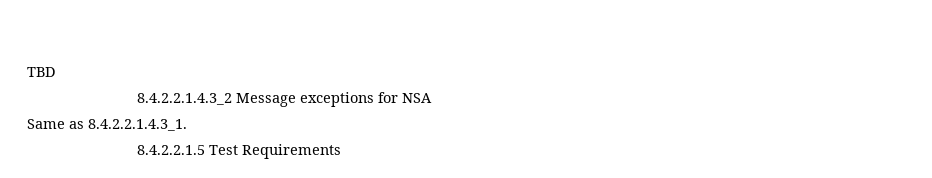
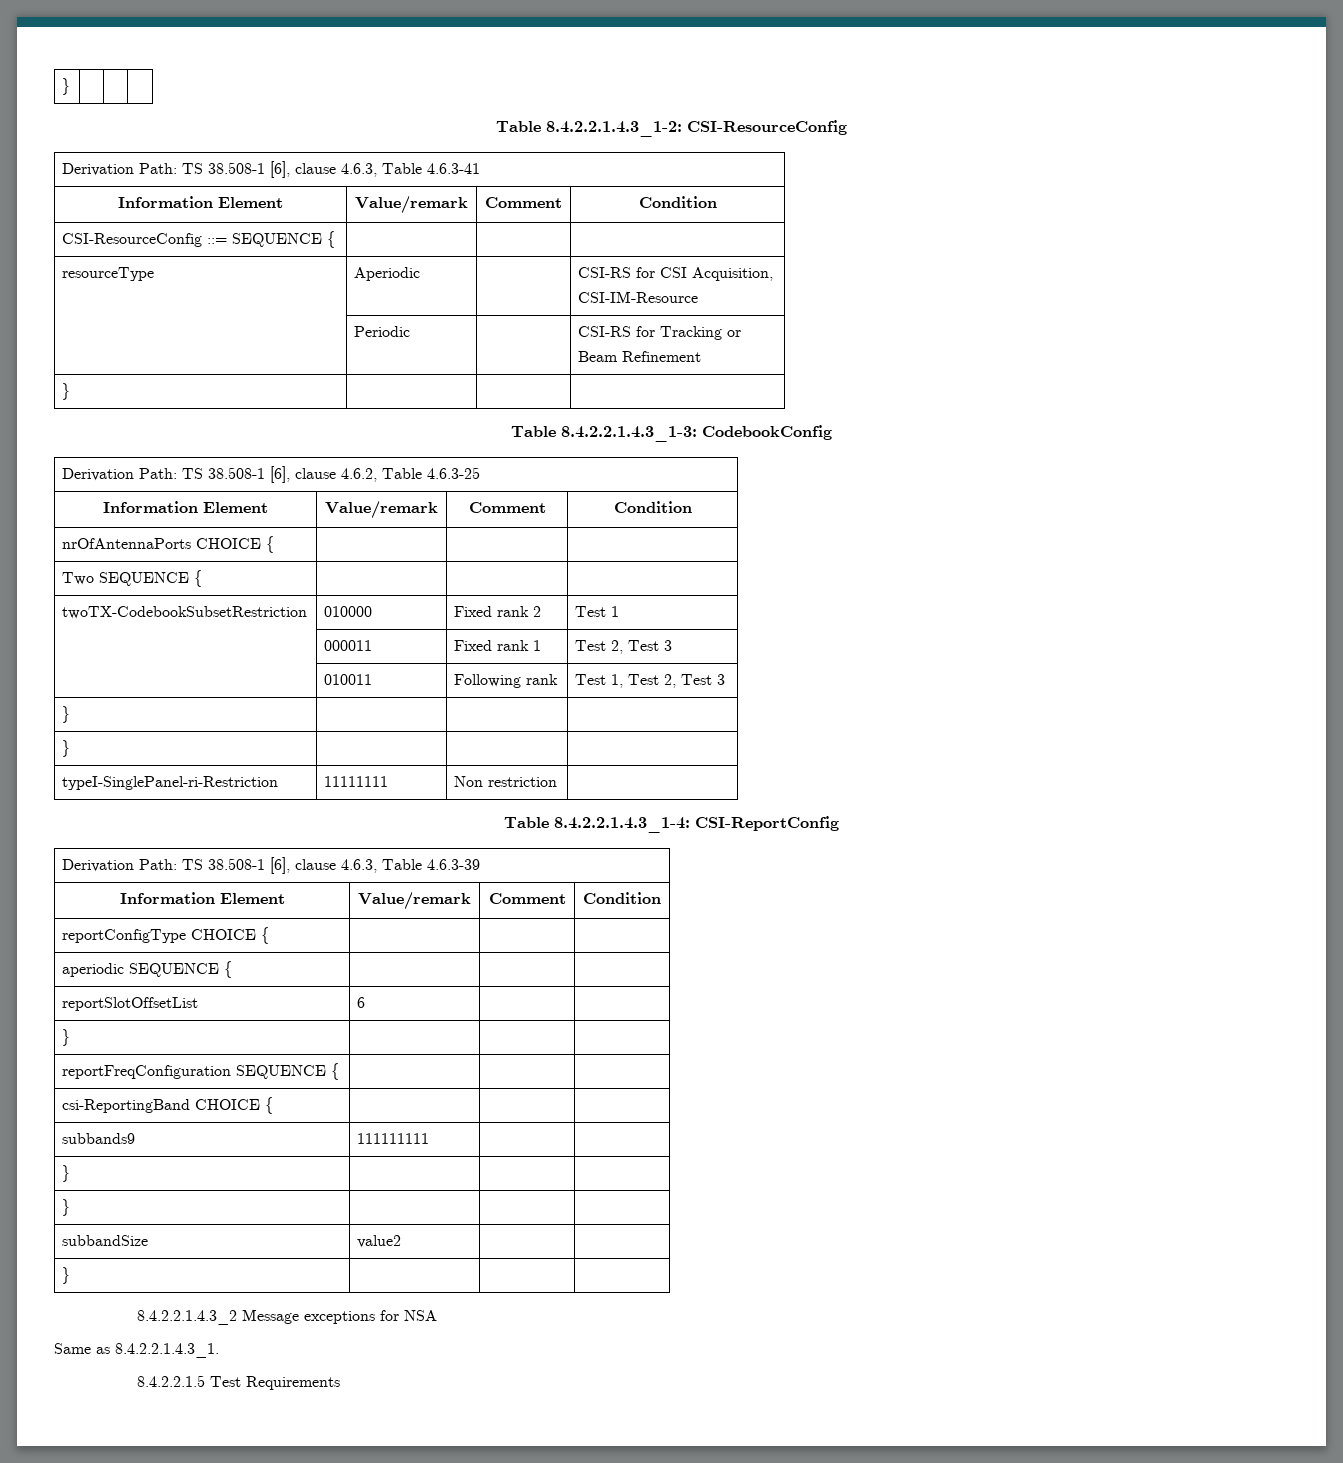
[27,67,56,77] TBD -> [62,78,71,95] [496,120,847,137] [62,161,481,178] [118,196,283,208] [355,196,468,214] [485,197,562,208] [638,196,717,208] [62,231,336,248] [62,267,155,281] [354,267,421,281] [578,267,774,281] [578,291,699,303] [354,326,411,337] [578,326,742,340] [578,351,702,362] [62,383,71,400] [511,425,832,442] [62,466,481,483] [103,501,268,513] [325,501,438,519] [468,502,546,513] [613,501,692,513] [62,536,275,553] [62,570,203,587] [62,606,308,619] [324,606,373,617] [454,606,542,617] [575,606,620,617] [324,640,373,651] [454,640,542,651] [575,640,673,654] [324,674,373,685] [454,674,559,688] [575,674,726,688] [62,706,71,723] [62,740,71,757] [62,776,279,790] [324,776,389,787] [454,776,558,787] [504,816,839,833] [62,857,481,874] [119,892,285,904] [358,892,471,910] [488,893,566,904] [583,892,661,904] [62,927,270,944] [62,961,233,978] [62,997,199,1011] [357,997,366,1008] [62,1029,71,1046] [62,1063,340,1080] [62,1097,274,1114] [62,1133,136,1144] [357,1133,430,1144] [62,1165,71,1182] [62,1199,71,1216] [62,1235,149,1246] [357,1235,402,1248] [62,1267,71,1284] } | | | // Table 8.4.2.2.1.4.3_1-2: CSI-ResourceConfig // Derivation Path: TS 38.508-1 [6], clause 4.6.3, Table 4.6.3-41 // Information Element | Value/remark | Comment | Condition // CSI-ResourceConfig ::= SEQUENCE { | | | // resourceType | Aperiodic | | CSI-RS for CSI Acquisition, // CSI-IM-Resource // | Periodic | | CSI-RS for Tracking or // Beam Refinement // } | | | // Table 8.4.2.2.1.4.3_1-3: CodebookConfig // Derivation Path: TS 38.508-1 [6], clause 4.6.2, Table 4.6.3-25 // Information Element | Value/remark | Comment | Condition // nrOfAntennaPorts CHOICE { | | | // Two SEQUENCE { | | | // twoTX-CodebookSubsetRestriction | 010000 | Fixed rank 2 | Test 1 // | 000011 | Fixed rank 1 | Test 2, Test 3 // | 010011 | Following rank | Test 1, Test 2, Test 3 // } | | | // } | | | // typeI-SinglePanel-ri-Restriction | 11111111 | Non restriction | // Table 8.4.2.2.1.4.3_1-4: CSI-ReportConfig // Derivation Path: TS 38.508-1 [6], clause 4.6.3, Table 4.6.3-39 // Information Element | Value/remark | Comment | Condition // reportConfigType CHOICE { | | | // aperiodic SEQUENCE { | | | // reportSlotOffsetList | 6 | | // } | | | // reportFreqConfiguration SEQUENCE { | | | // csi-ReportingBand CHOICE { | | | // subbands9 | 111111111 | | // } | | | // } | | | // subbandSize | value2 | | // } | | |

